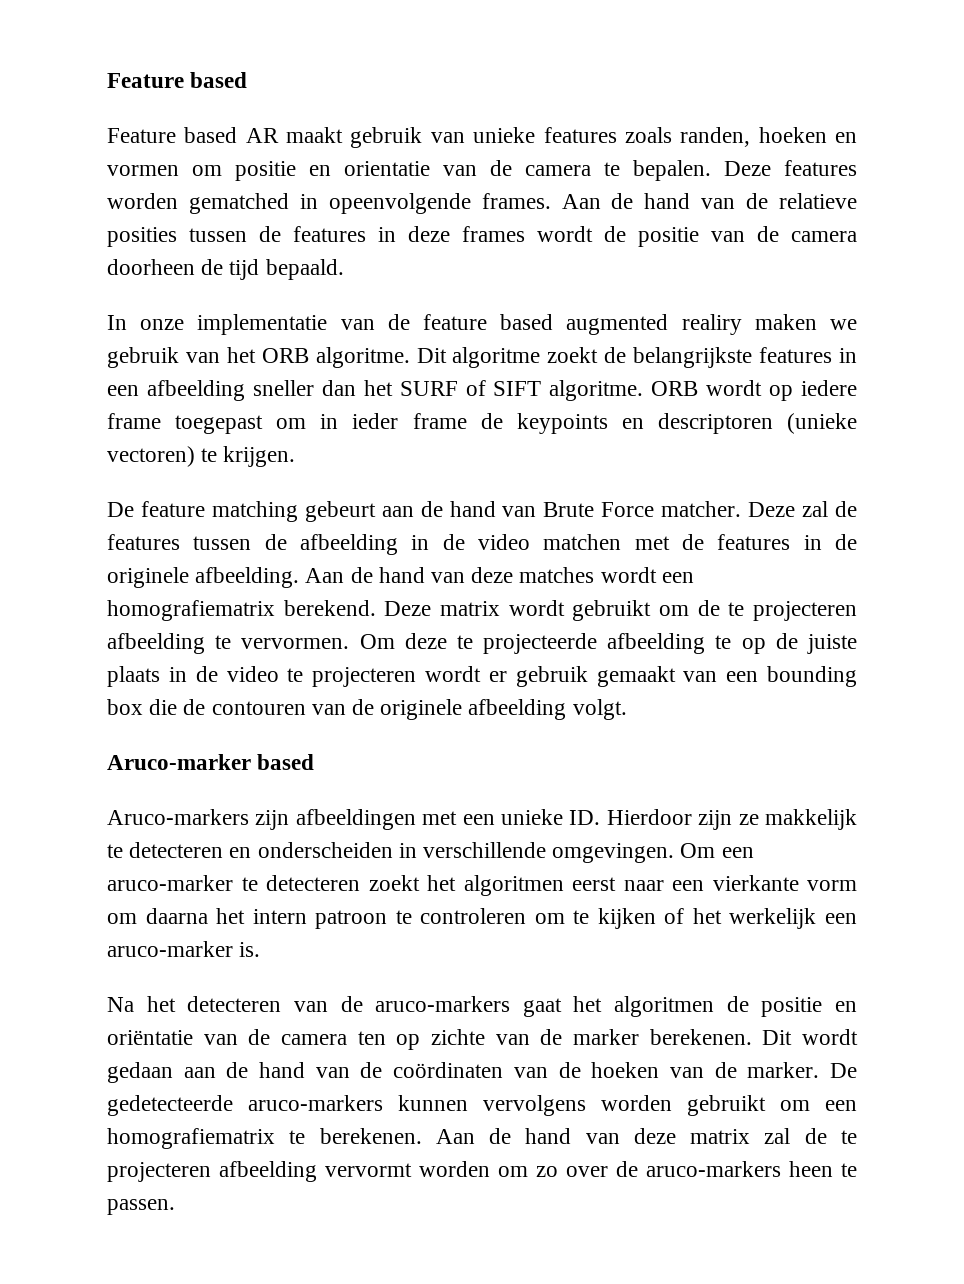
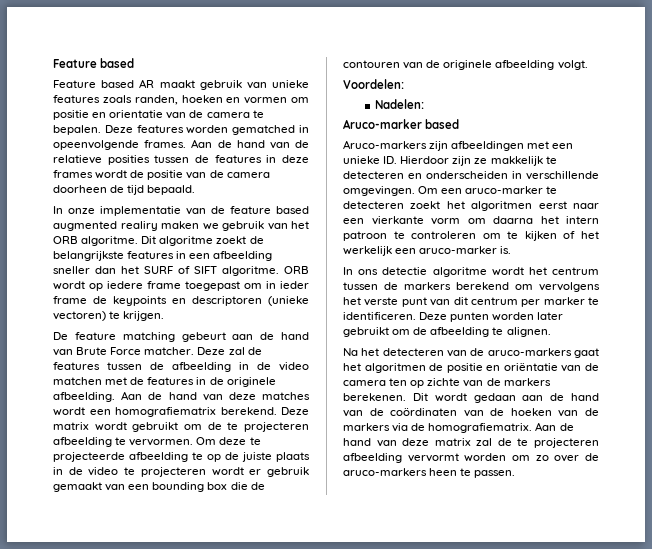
(627, 709) none -> [343,79,404,89] [375,99,425,109] // Voordelen: // Nadelen:
(261, 949) none -> [343,267,599,277] [343,282,600,292] [343,297,599,307] [343,312,564,322] [343,327,551,337] // In ons detectie algoritme wordt het centrum tussen de markers berekend om vervolgens het verste punt van dit centrum per marker te identificeren. Deze punten worden later gebruikt om de afbeelding te alignen.
[573,1029,639,1045] marker -> [503,378,551,386] markers
[747,1062,858,1078] [107,1095,857,1116] [107,1128,422,1149] marker. De gedetecteerde aruco-markers kunnen vervolgens worden gebruikt om een homografiematrix te berekenen. -> [343,423,533,433] markers via de homografiematrix.

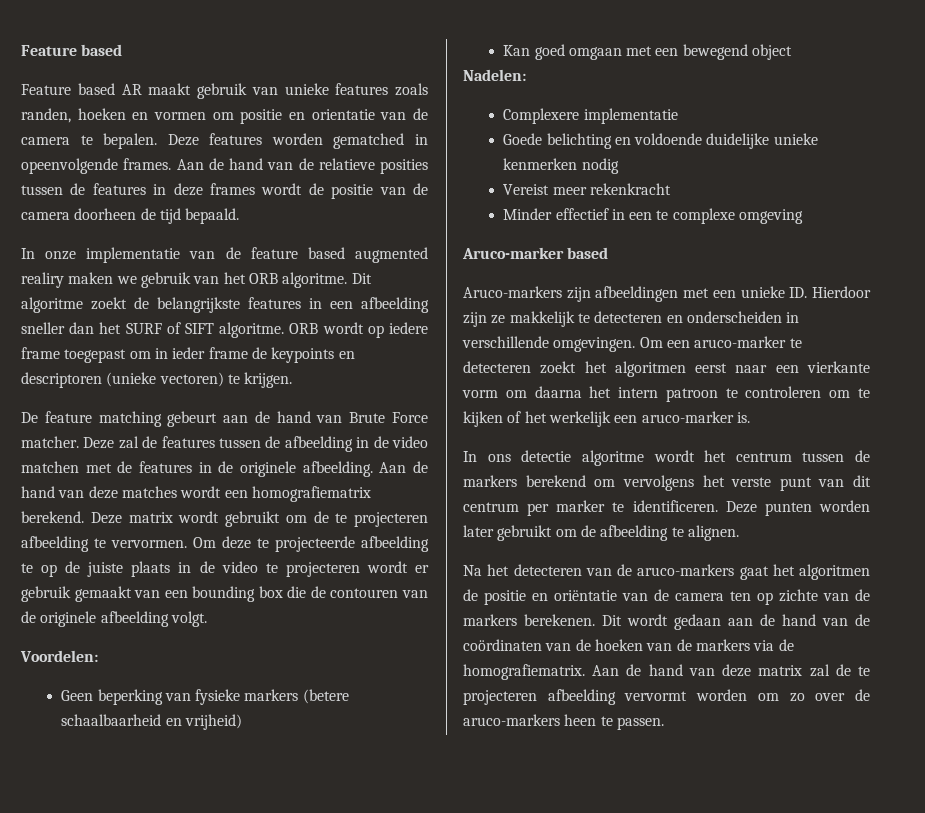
[375,99,425,109] Nadelen: -> [61,689,349,705] [61,714,242,730] [503,44,793,60] [463,69,526,81] [503,108,678,124] [503,133,818,149] [503,158,619,174] [503,183,671,195] [503,208,804,224] Geen beperking van fysieke markers (betere schaalbaarheid en vrijheid) // Kan goed omgaan met een bewegend object // Nadelen: // Complexere implementatie // Goede belichting en voldoende duidelijke unieke kenmerken nodig // Vereist meer rekenkracht // Minder effectief in een te complexe omgeving

